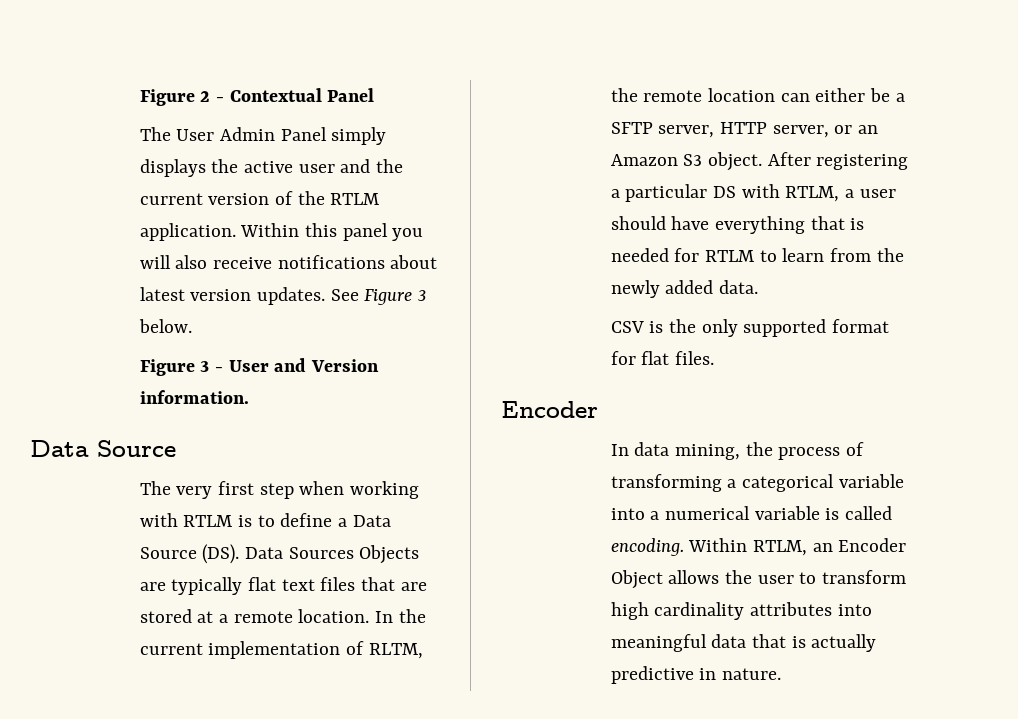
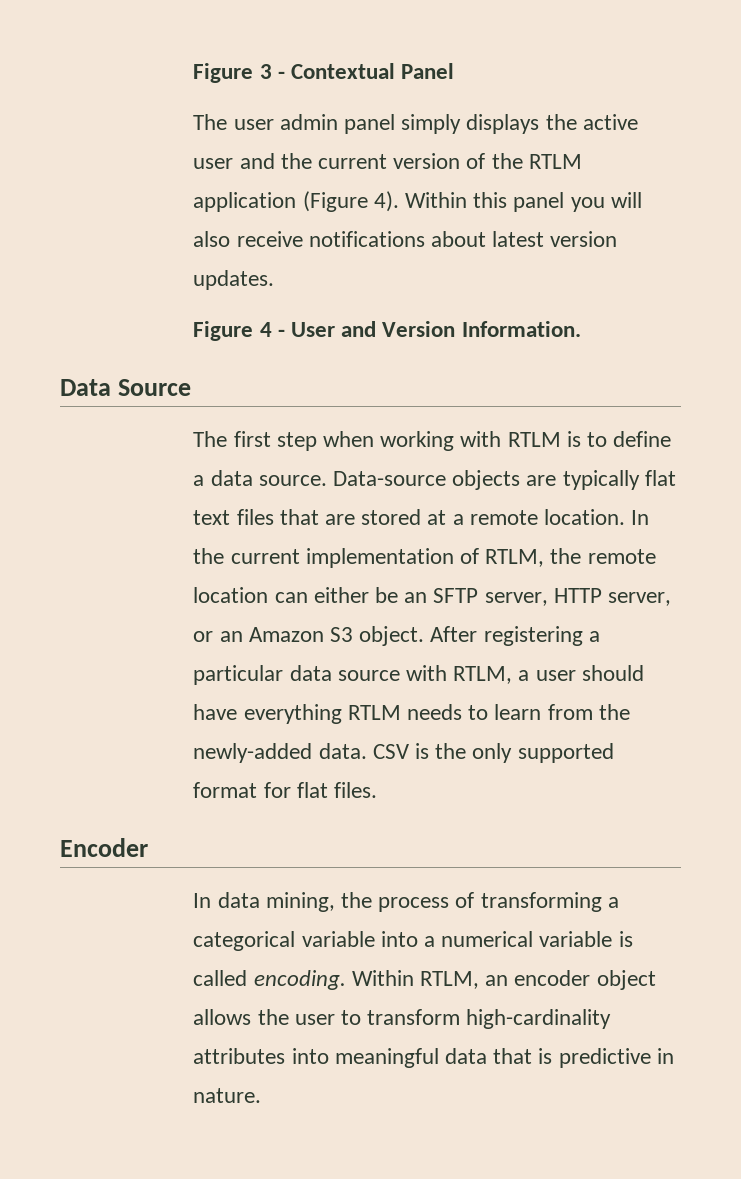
[139,89,211,106] Figure 2 -> [193,63,272,83] Figure 3
[176,127,327,141] User Admin Panel -> [233,114,396,134] user admin panel
[139,223,236,241] application. -> [193,191,399,212] application (Figure 4).
[330,289,427,305] [138,319,192,333] [139,359,210,376] See Figure 3 below. // Figure 3 -> [193,321,272,341] // Figure 4
[139,390,249,404] information. -> [461,321,581,337] Information.
[176,486,213,499] very -> (228, 439) none
[352,515,391,527] [139,544,420,564] Data Source (DS). Data Sources Objects -> [210,470,521,490] data source. Data-source objects
[368,643,423,659] RLTM, -> [485,549,545,567] RTLM,
[895,93,905,102] a -> [404,592,428,603] an
[713,186,737,198] DS -> [289,665,400,681] data source
[810,216,865,230] [610,248,755,262] that is needed for RTLM -> [347,704,463,720] RTLM needs
[610,280,714,298] newly added -> [193,743,313,763] newly-added
(759, 287) // -> (367, 751) none
[838,538,907,552] [610,570,663,589] Encoder Object -> [514,970,656,990] encoder object
[610,602,745,620] high cardinality -> [466,1009,612,1029] high-cardinality
[811,634,877,652] actually -> (553, 1056) none

